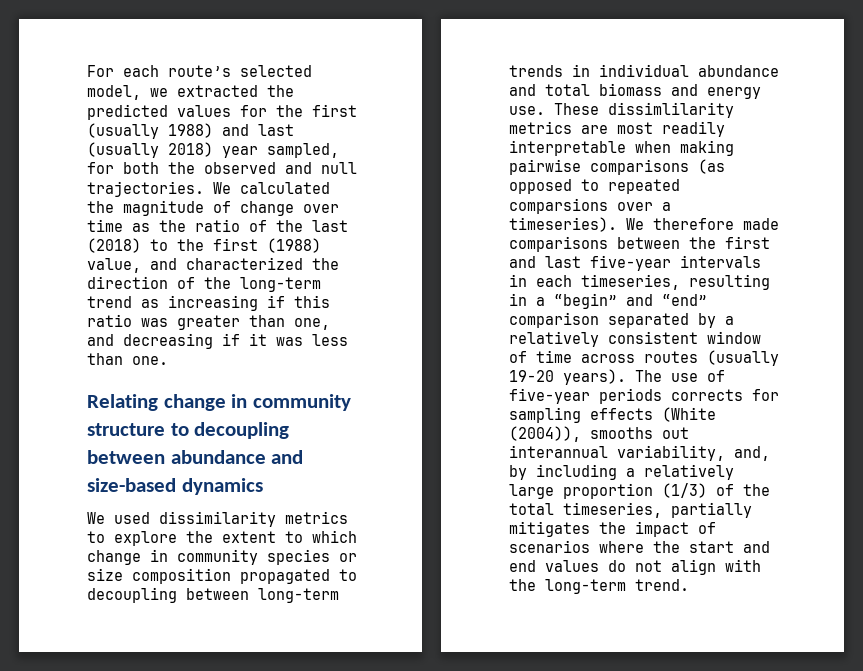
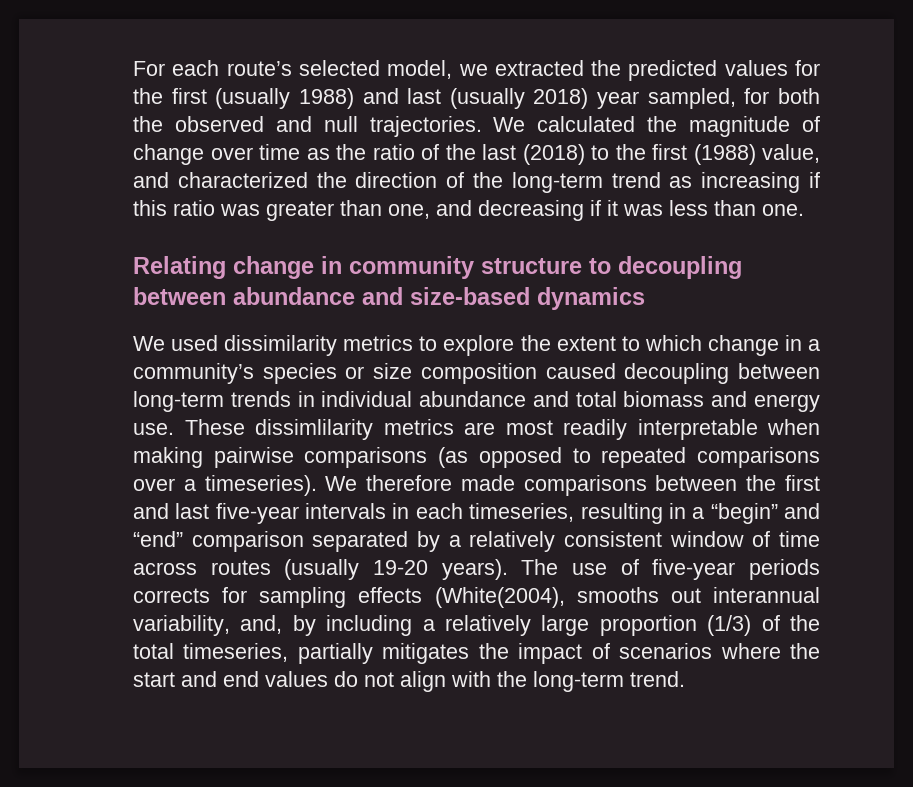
[177,549,258,565] community -> [808,339,820,351] [133,363,254,384] a community’s
[240,569,357,584] propagated to -> [545,363,616,379] caused
[509,198,608,214] comparsions -> [697,447,820,468] comparisons
[662,407,716,422] [509,426,581,442] (White (2004)), -> [434,587,565,608] (White(2004),

